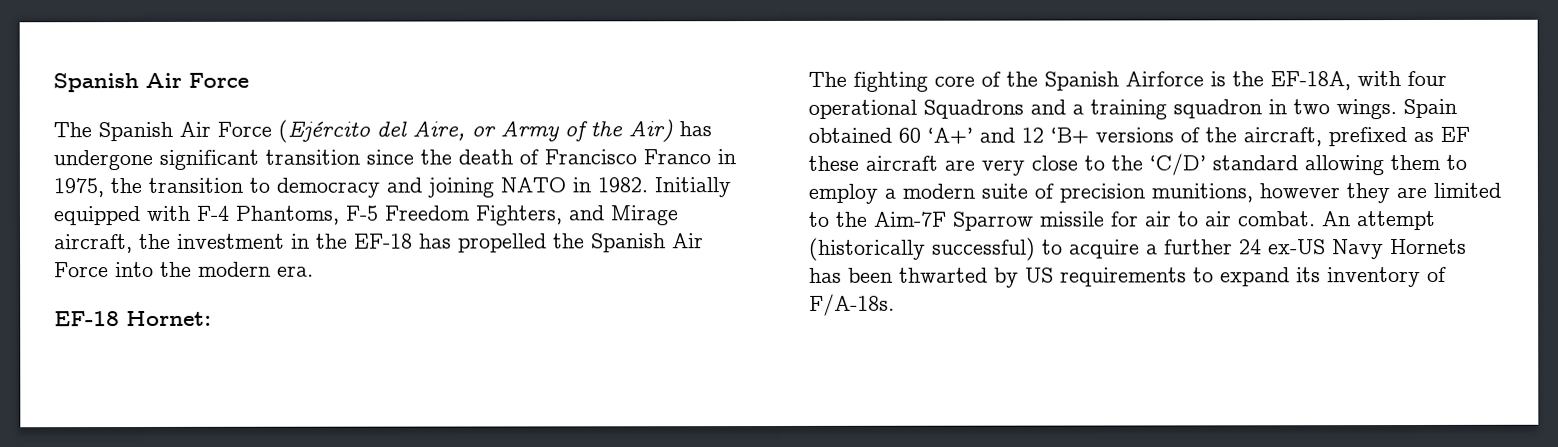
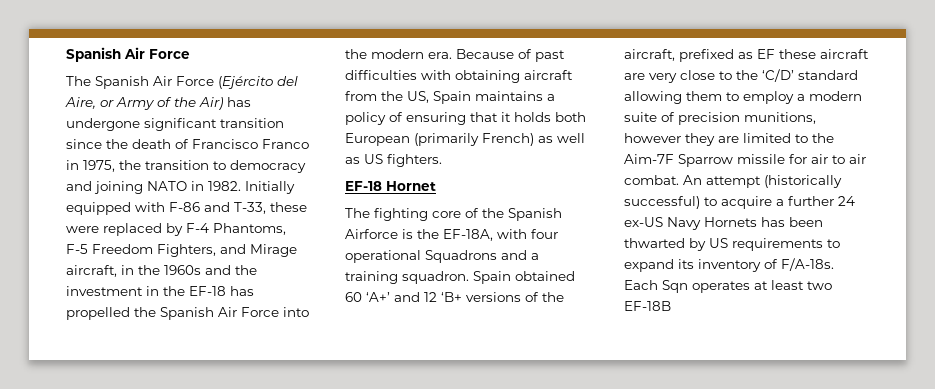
(190, 213) none -> [169,202,307,214] [66,223,183,236] F-86 and T-33, these were replaced by
(133, 244) none -> [121,265,231,275] in the 1960s and
[54,310,212,327] // EF-18 Hornet: -> [456,49,565,62] [345,70,573,83] [345,91,555,104] [345,112,586,125] [345,133,585,146] [345,154,442,167] [345,181,436,191] Because of past difficulties with obtaining aircraft from the US, Spain maintains a policy of ensuring that it holds both European (primarily French) as well as US fighters. // EF-18 Hornet
[1173,99,1397,120] squadron in two wings. -> [402,271,469,284] squadron.
(895, 304) none -> [624,280,832,293] [624,301,671,311] Each Sqn operates at least two EF-18B

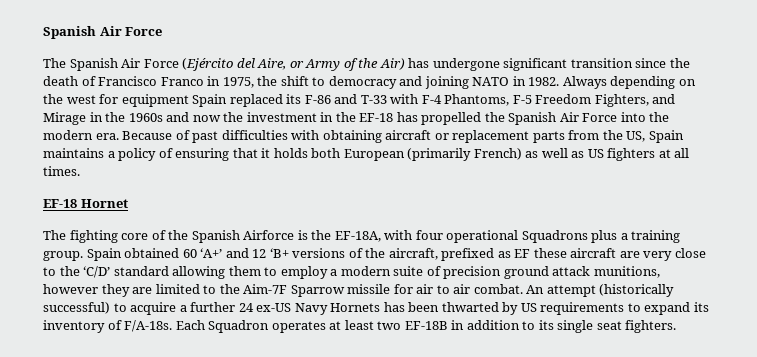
[145,160,209,170] transition -> [280,76,309,86] shift
[245,181,295,194] [66,202,307,215] [66,223,183,236] Initially equipped with F-86 and T-33, these were replaced by -> [562,76,696,89] [43,94,419,107] Always depending on the west for equipment Spain replaced its F-86 and T-33 with
[66,265,117,277] aircraft, -> (86, 118) none
(231, 270) none -> [192,115,221,122] now
(573, 75) none -> [434,130,565,143] or replacement parts
[387,154,442,167] fighters. -> [607,148,690,161] [43,166,80,176] fighters at all times.
[501,250,527,260] and -> [591,230,618,243] plus
[402,271,469,284] squadron. -> [43,251,83,261] group.
(740, 118) none -> [503,266,591,279] ground attack
[662,280,688,293] Sqn -> [208,320,270,333] Squadron
(671, 306) none -> [451,320,677,333] in addition to its single seat fighters.

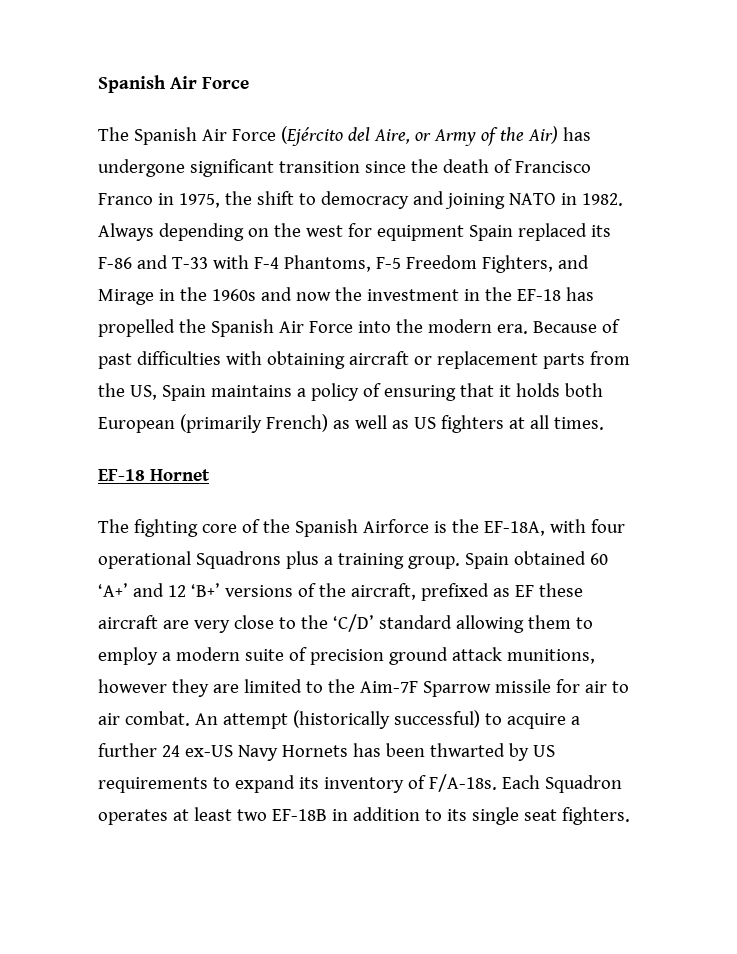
[269,248,289,258] ‘B+ -> [190,583,220,597] ‘B+’

